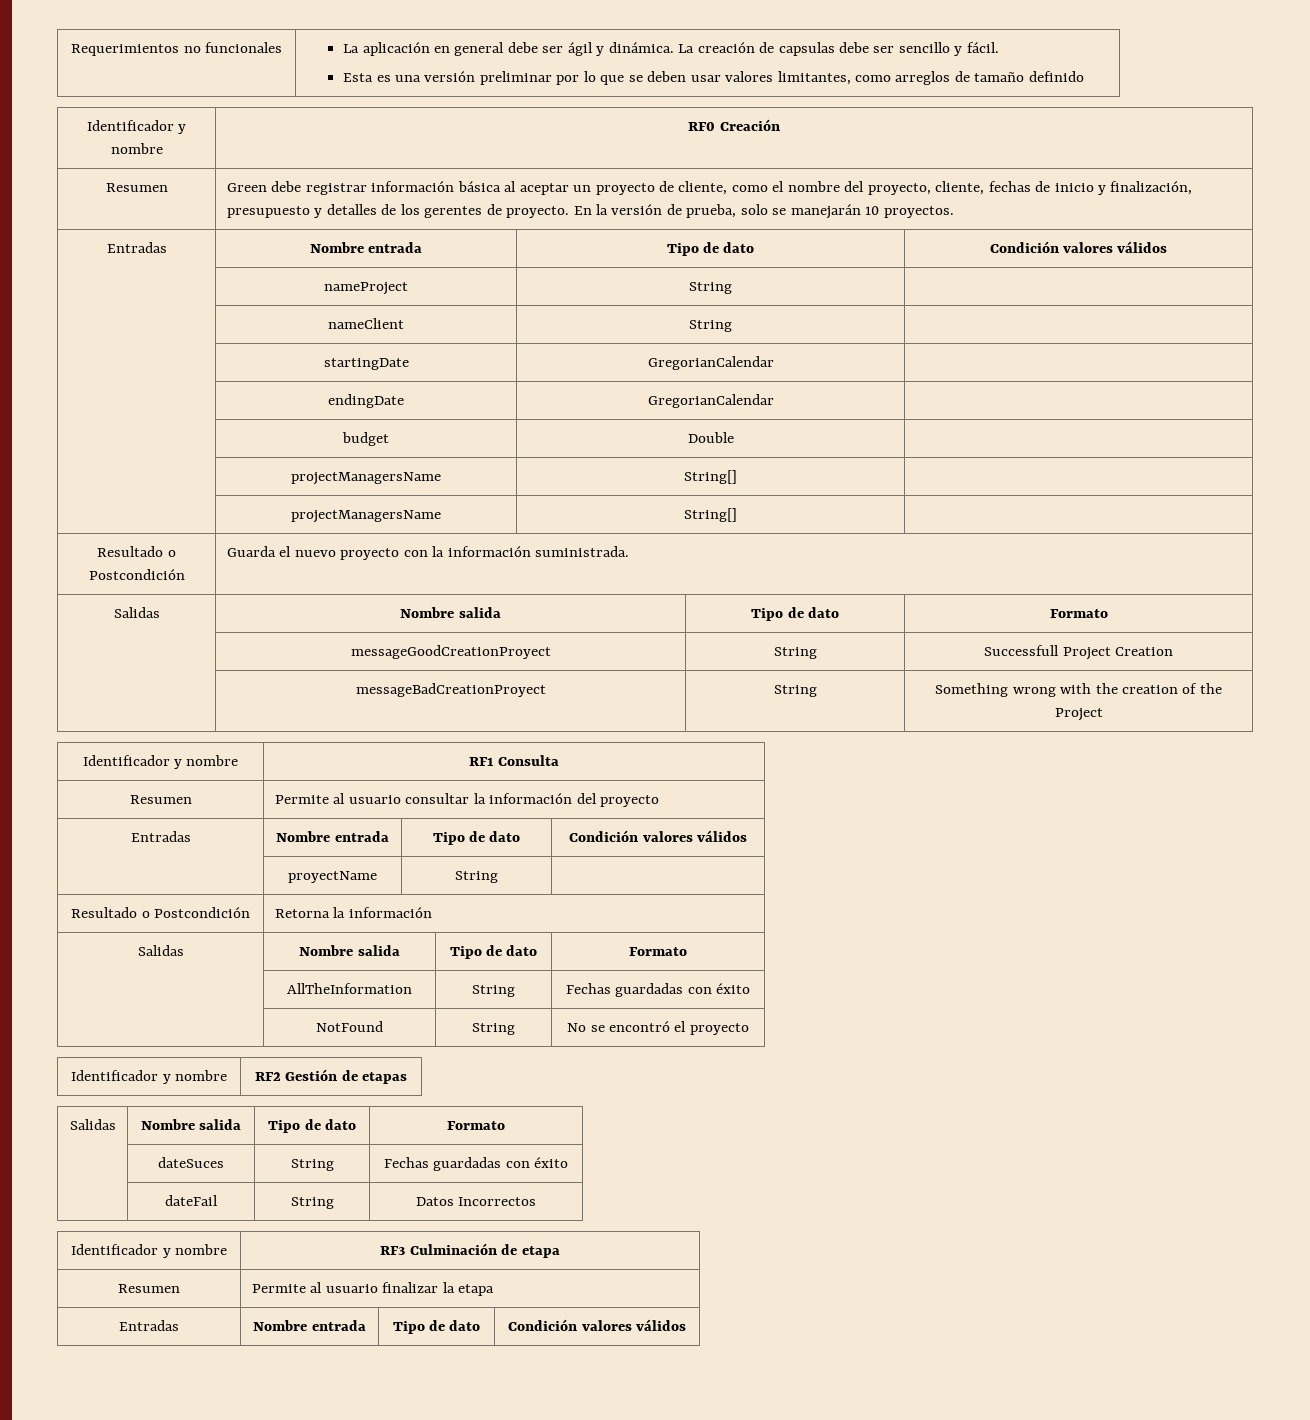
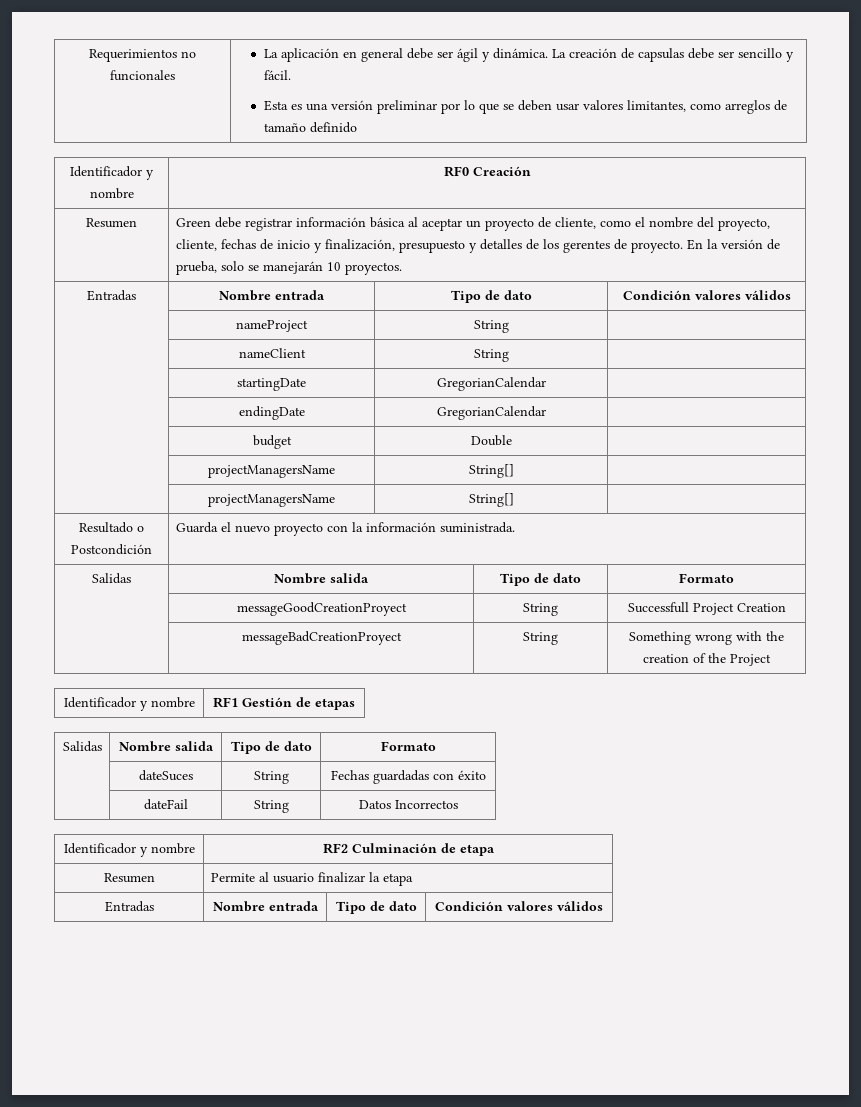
[498,755,560,766] [129,795,192,804] [274,793,660,807] [130,831,191,842] [276,831,389,842] [432,831,521,845] [569,830,747,842] [288,871,377,883] [455,871,498,883] [71,907,250,918] [274,907,432,918] [137,945,184,956] [299,945,400,956] [449,945,538,959] [629,947,687,956] [287,983,412,994] [472,985,515,997] [565,983,751,997] [316,1021,383,1032] [472,1023,515,1035] [567,1021,749,1035] [71,1070,227,1084] [254,1072,281,1081] Consulta // Resumen | Permite al usuario consultar la información del proyecto // Entradas | Nombre entrada | Tipo de dato | Condición valores válidos // | proyectName | String | // Resultado o Postcondición | Retorna la información // Salidas | Nombre salida | Tipo de dato | Formato // | AllTheInformation | String | Fechas guardadas con éxito // | NotFound | String | No se encontró el proyecto // Identificador y nombre | RF2 -> (238, 702) none
[380,1246,406,1255] RF3 -> [322,843,348,854] RF2

